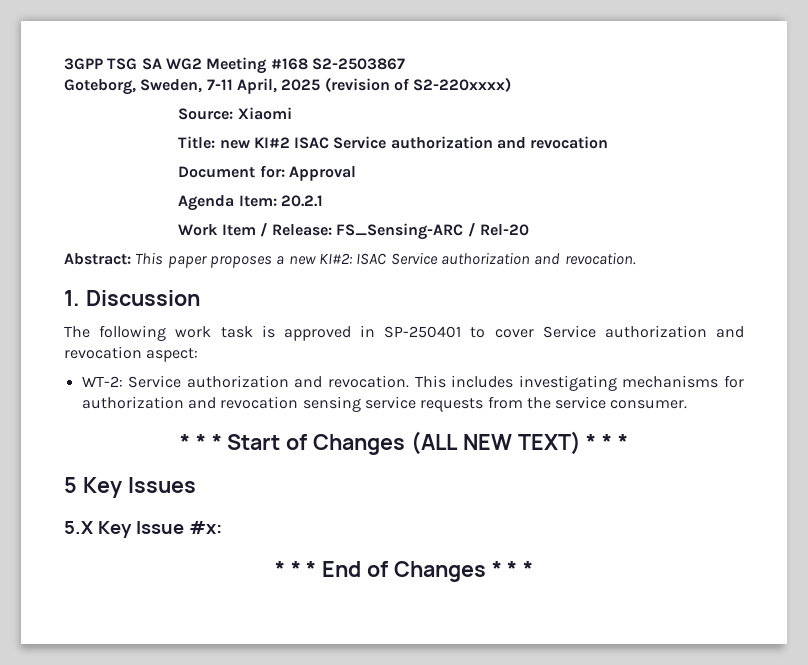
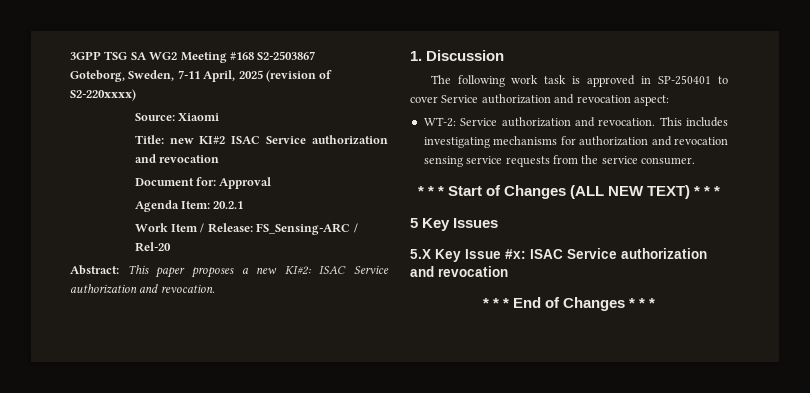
(222, 527) none -> [530,248,707,259] [410,266,508,277] ISAC Service authorization and revocation

